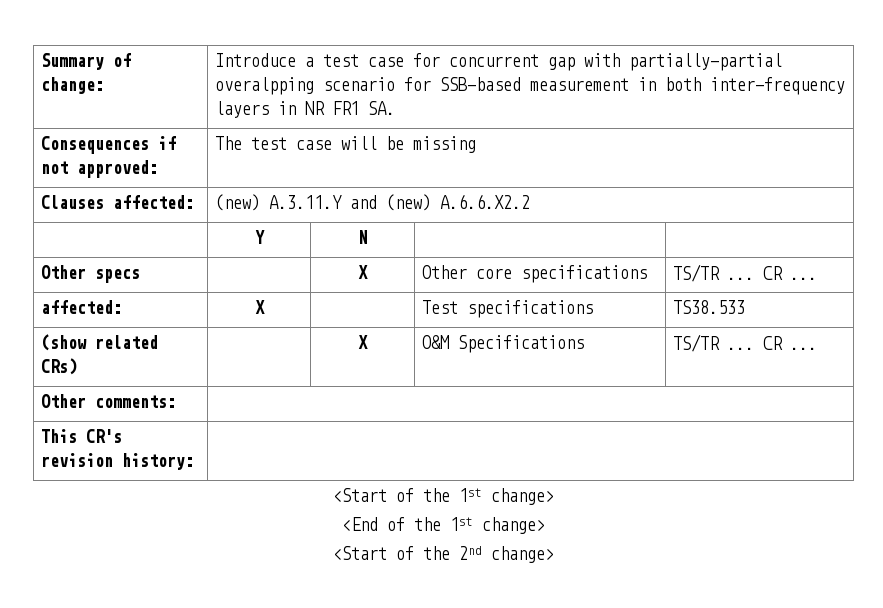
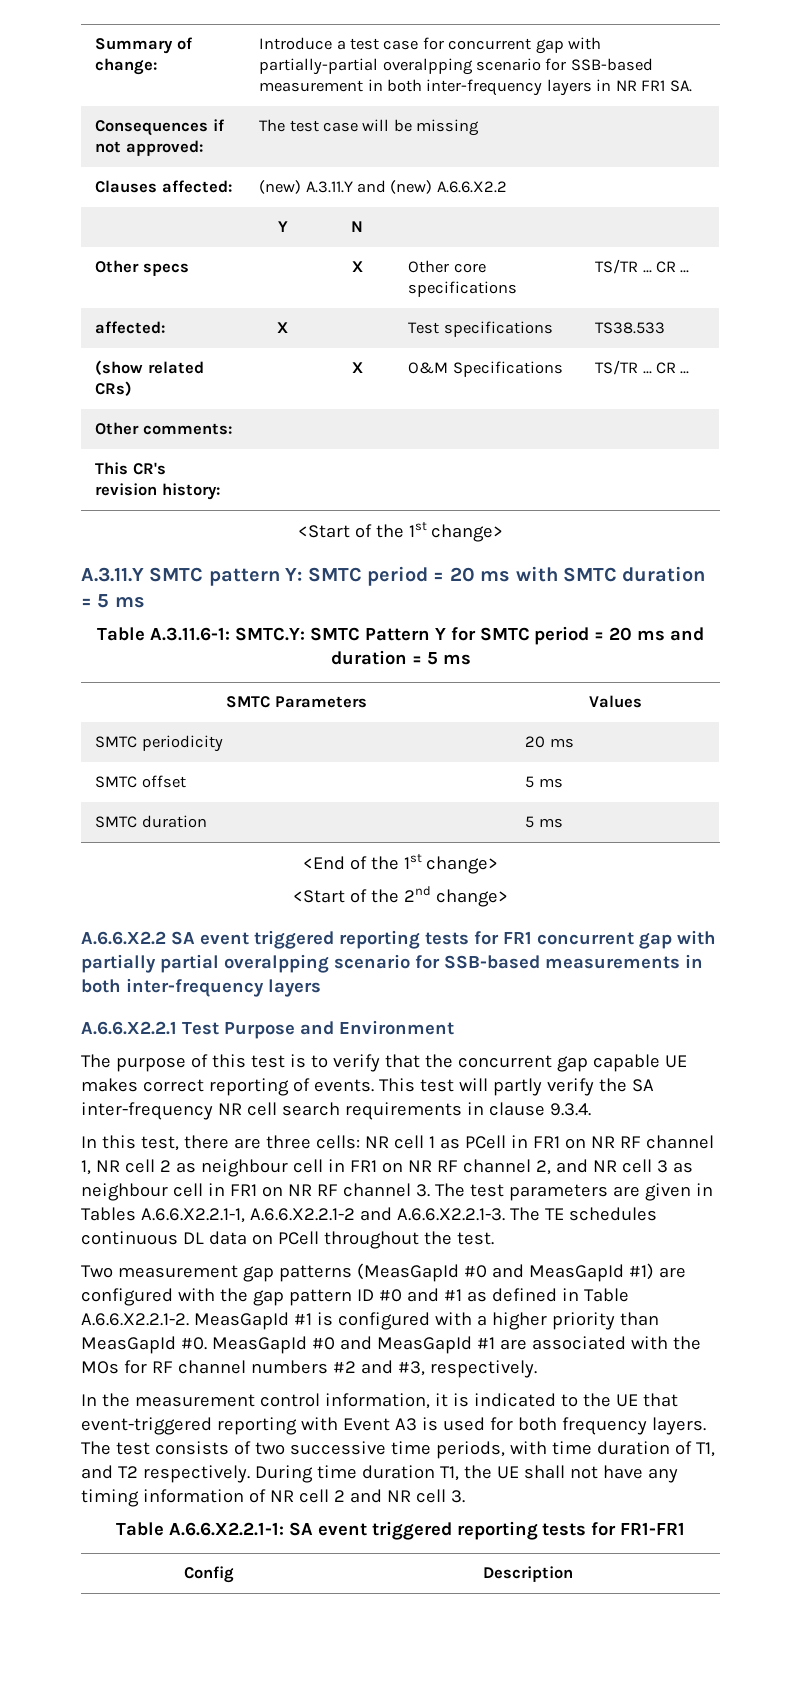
(554, 496) none -> [81,566,706,586] [81,594,145,608] [96,626,705,645] [330,650,471,665] [226,696,367,708] [589,695,642,708] [95,735,223,752] [525,736,574,748] [95,775,186,788] [525,776,563,788] [95,815,207,828] [525,816,563,828] // A.3.11.Y SMTC pattern Y: SMTC period = 20 ms with SMTC duration = 5 ms // Table A.3.11.6-1: SMTC.Y: SMTC Pattern Y for SMTC period = 20 ms and duration = 5 ms // SMTC Parameters | Values // SMTC periodicity | 20 ms // SMTC offset | 5 ms // SMTC duration | 5 ms
(554, 554) none -> [81,930,716,949] [81,954,703,973] [81,978,321,997] [81,1020,454,1039] [81,1054,687,1072] [81,1078,654,1096] [81,1102,591,1120] [81,1135,714,1151] [81,1159,693,1177] [81,1183,713,1201] [81,1207,657,1223] [81,1231,494,1249] [81,1263,686,1282] [81,1288,629,1306] [81,1312,659,1330] [81,1336,701,1354] [81,1360,537,1378] [81,1393,678,1409] [81,1417,706,1435] [81,1441,715,1459] [81,1465,678,1483] [81,1489,465,1507] [115,1521,686,1540] [183,1566,234,1583] [482,1566,573,1582] // A.6.6.X2.2 SA event triggered reporting tests for FR1 concurrent gap with partially partial overalpping scenario for SSB-based measurements in both inter-frequency layers // A.6.6.X2.2.1 Test Purpose and Environment // The purpose of this test is to verify that the concurrent gap capable UE makes correct reporting of events. This test will partly verify the SA inter-frequency NR cell search requirements in clause 9.3.4. // In this test, there are three cells: NR cell 1 as PCell in FR1 on NR RF channel 1, NR cell 2 as neighbour cell in FR1 on NR RF channel 2, and NR cell 3 as neighbour cell in FR1 on NR RF channel 3. The test parameters are given in Tables A.6.6.X2.2.1-1, A.6.6.X2.2.1-2 and A.6.6.X2.2.1-3. The TE schedules continuous DL data on PCell throughout the test. // Two measurement gap patterns (MeasGapId #0 and MeasGapId #1) are configured with the gap pattern ID #0 and #1 as defined in Table A.6.6.X2.2.1-2. MeasGapId #1 is configured with a higher priority than MeasGapId #0. MeasGapId #0 and MeasGapId #1 are associated with the MOs for RF channel numbers #2 and #3, respectively. // In the measurement control information, it is indicated to the UE that event-triggered reporting with Event A3 is used for both frequency layers. The test consists of two successive time periods, with time duration of T1, and T2 respectively. During time duration T1, the UE shall not have any timing information of NR cell 2 and NR cell 3. // Table A.6.6.X2.2.1-1: SA event triggered reporting tests for FR1-FR1 // Config | Description

